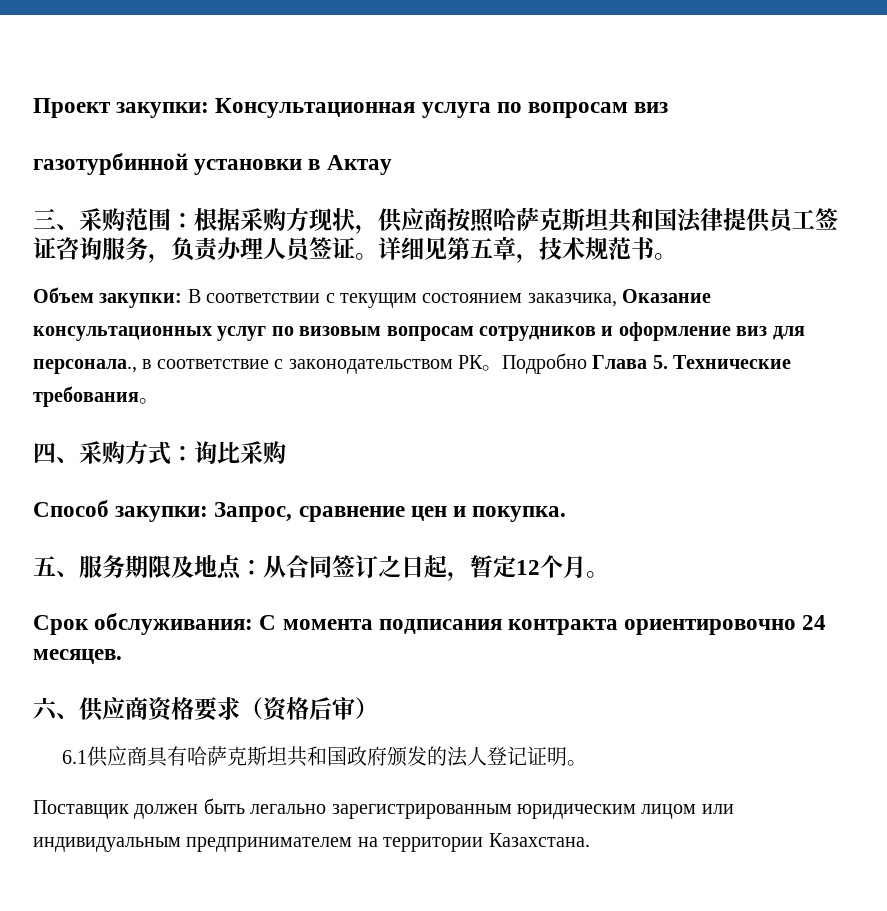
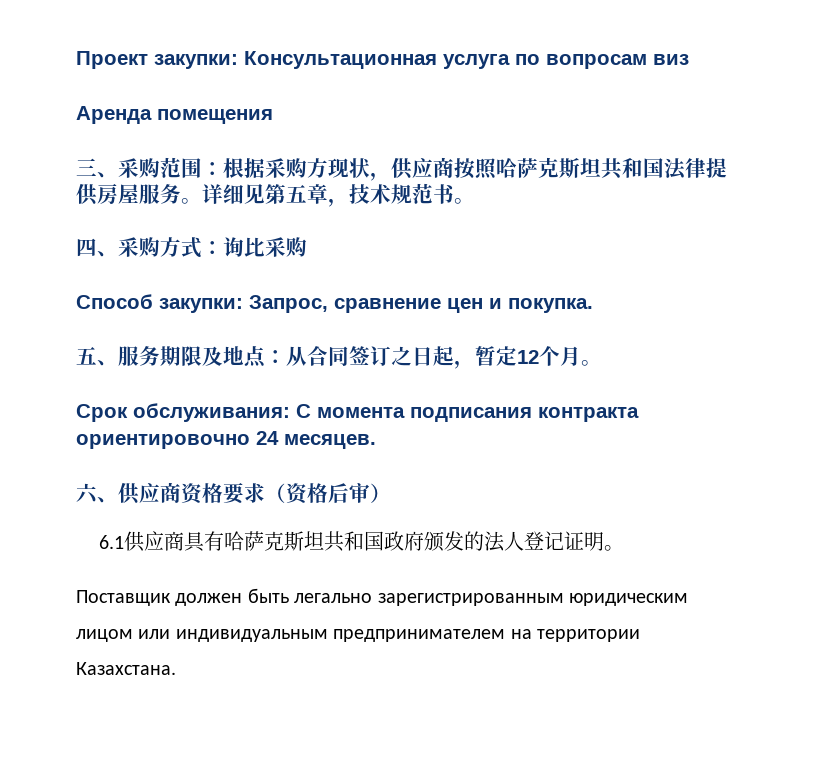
[33,153,392,175] газотурбинной установки в Актау -> [76,106,273,124] Аренда помещения
[769,208,838,233] [33,237,355,263] 员工签证咨询服务，负责办理人员签证 -> [97,183,181,205] 房屋服务
[33,287,712,308] [33,322,805,341] [33,353,792,374] [33,386,159,407] // Объем закупки: В соответствии с текущим состоянием заказчика, Оказание консультационных услуг по визовым вопросам сотрудников и оформление виз для персонала., в соответствие с законодательством РК。Подробно Глава 5. Технические требования。 -> (475, 201) none

